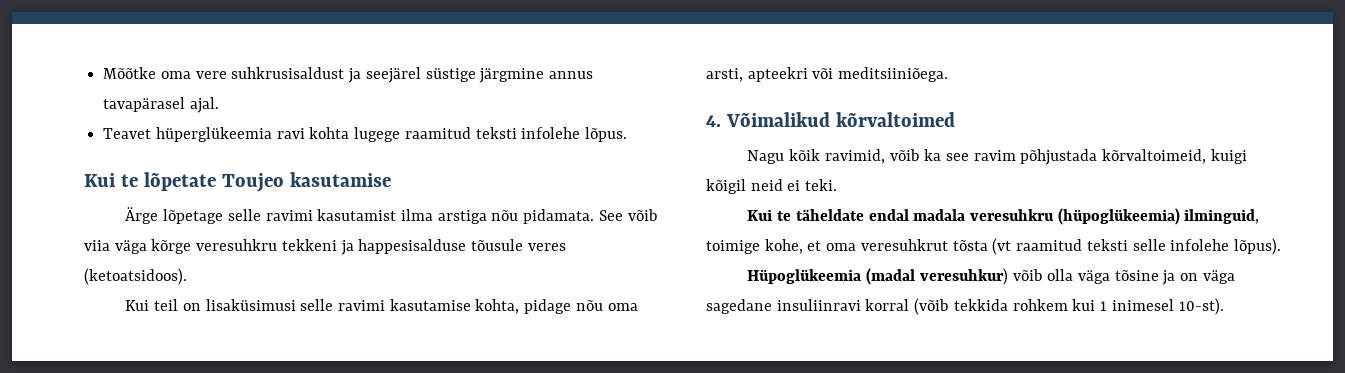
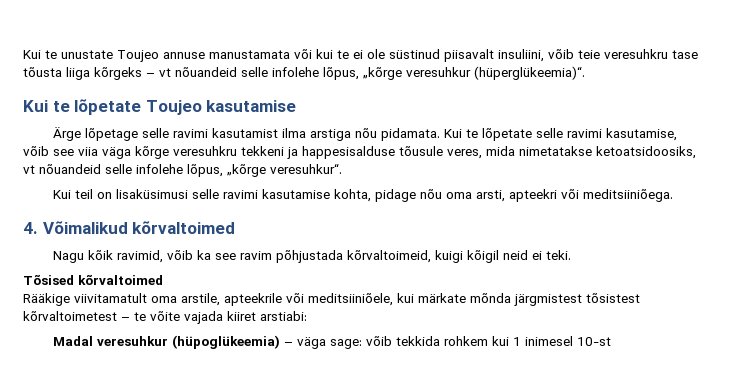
[103,67,594,83] [103,97,219,113] [103,127,628,142] Mõõtke oma vere suhkrusisaldust ja seejärel süstige järgmine annus tavapärasel ajal. // Teavet hüperglükeemia ravi kohta lugege raamitud teksti infolehe lõpus. -> [23,49,698,62] [23,66,585,80] Kui te unustate Toujeo annuse manustamata või kui te ei ole süstinud piisavalt insuliini, võib teie veresuhkru tase tõusta liiga kõrgeks – vt nõuandeid selle infolehe lõpus, „kõrge veresuhkur (hüperglükeemia)“.
[598,209,658,221] See võib -> [444,128,678,141] [23,146,74,156] Kui te lõpetate selle ravimi kasutamise, võib see
[527,243,566,251] [84,268,187,285] veres (ketoatsidoos). -> [447,146,696,159] [23,163,342,177] veres, mida nimetatakse ketoatsidoosiks, vt nõuandeid selle infolehe lõpus, „kõrge veresuhkur“.
[747,208,1260,225] [706,238,1281,255] [747,268,1235,285] [706,298,950,315] Kui te täheldate endal madala veresuhkru (hüpoglükeemia) ilminguid, toimige kohe, et oma veresuhkrut tõsta (vt raamitud teksti selle infolehe lõpus). // Hüpoglükeemia (madal veresuhkur) võib olla väga tõsine ja on väga sagedane insuliinravi korral (võib -> [23,274,163,285] [23,293,640,306] [23,311,307,324] [53,335,393,349] Tõsised kõrvaltoimed // Rääkige viivitamatult oma arstile, apteekrile või meditsiiniõele, kui märkate mõnda järgmistest tõsistest kõrvaltoimetest – te võite vajada kiiret arstiabi: // Madal veresuhkur (hüpoglükeemia) – väga sage: võib
[1178,298,1224,315] 10-st). -> [577,337,612,346] 10-st

